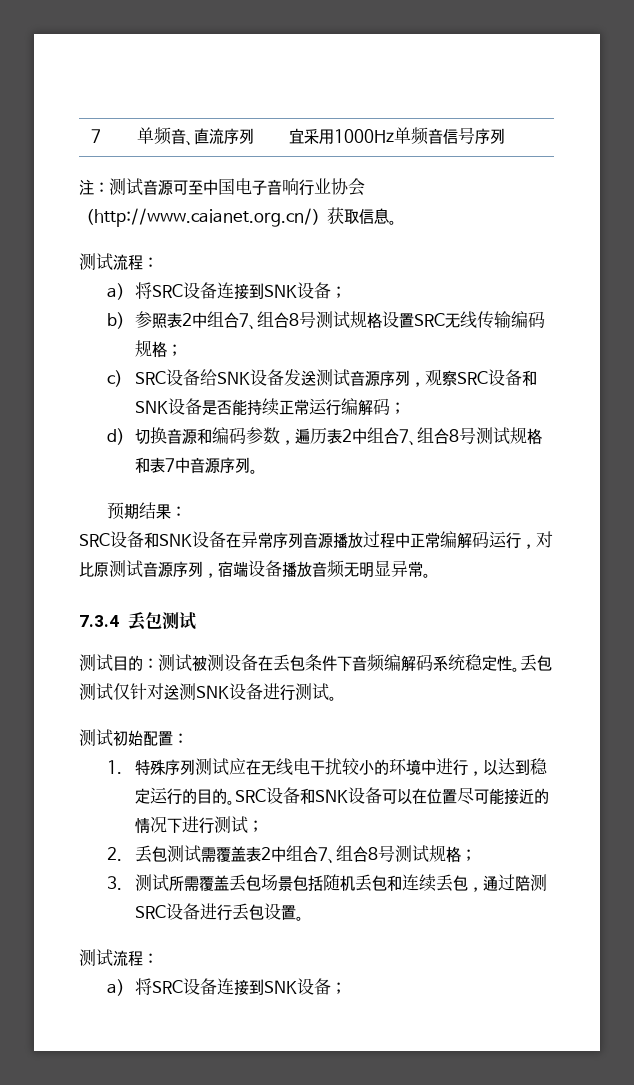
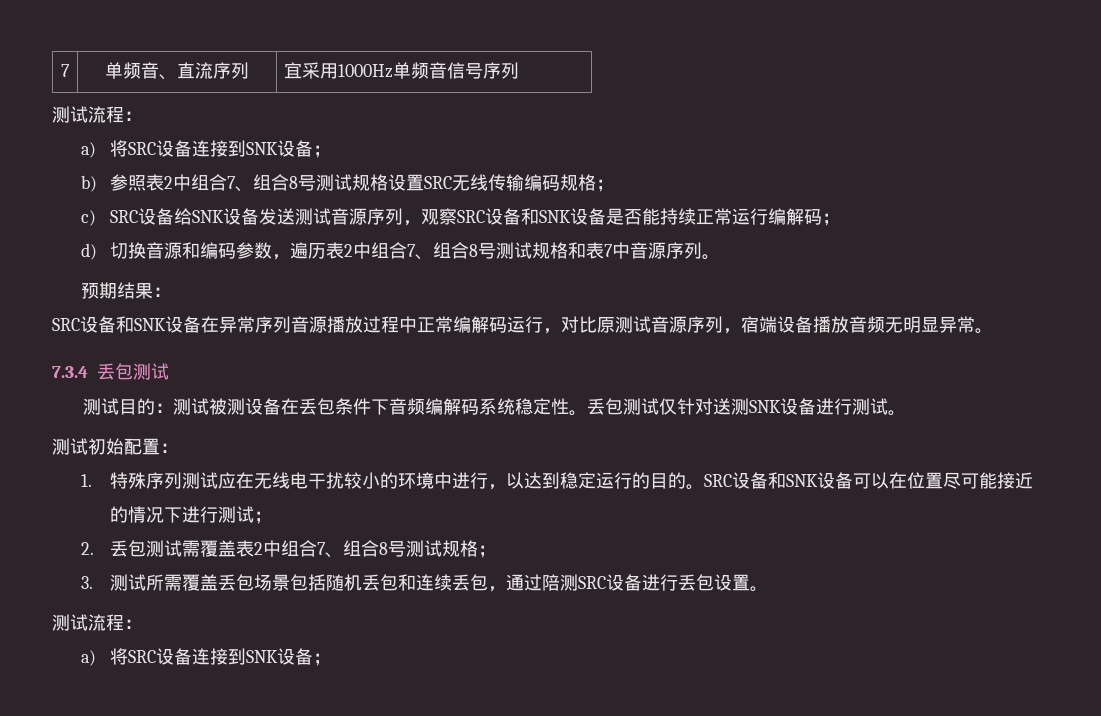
[79,178,365,196] [79,207,397,227] // 注：测试音源可至中国电子音响行业协会（http://www.caianet.org.cn/）获取信息。 -> (520, 70) none

